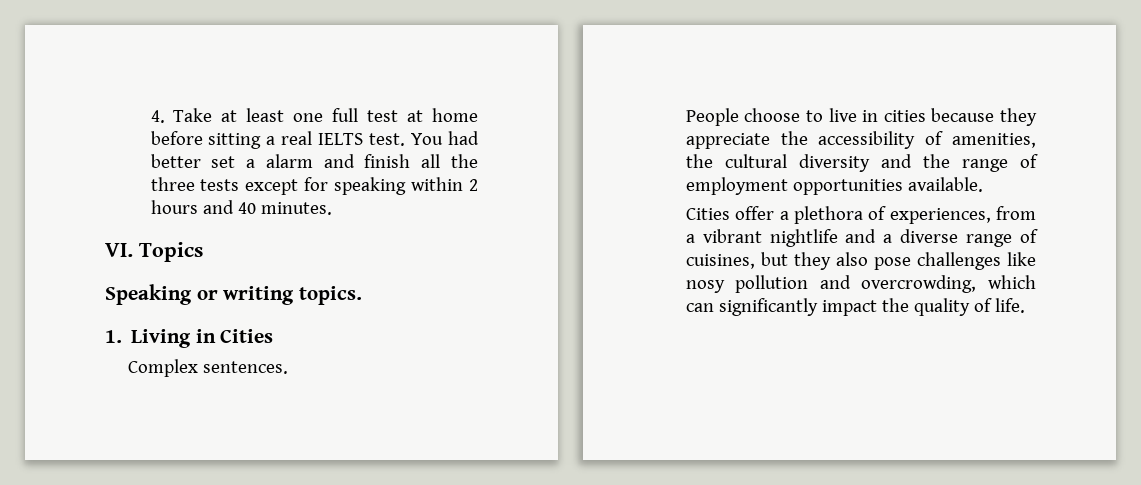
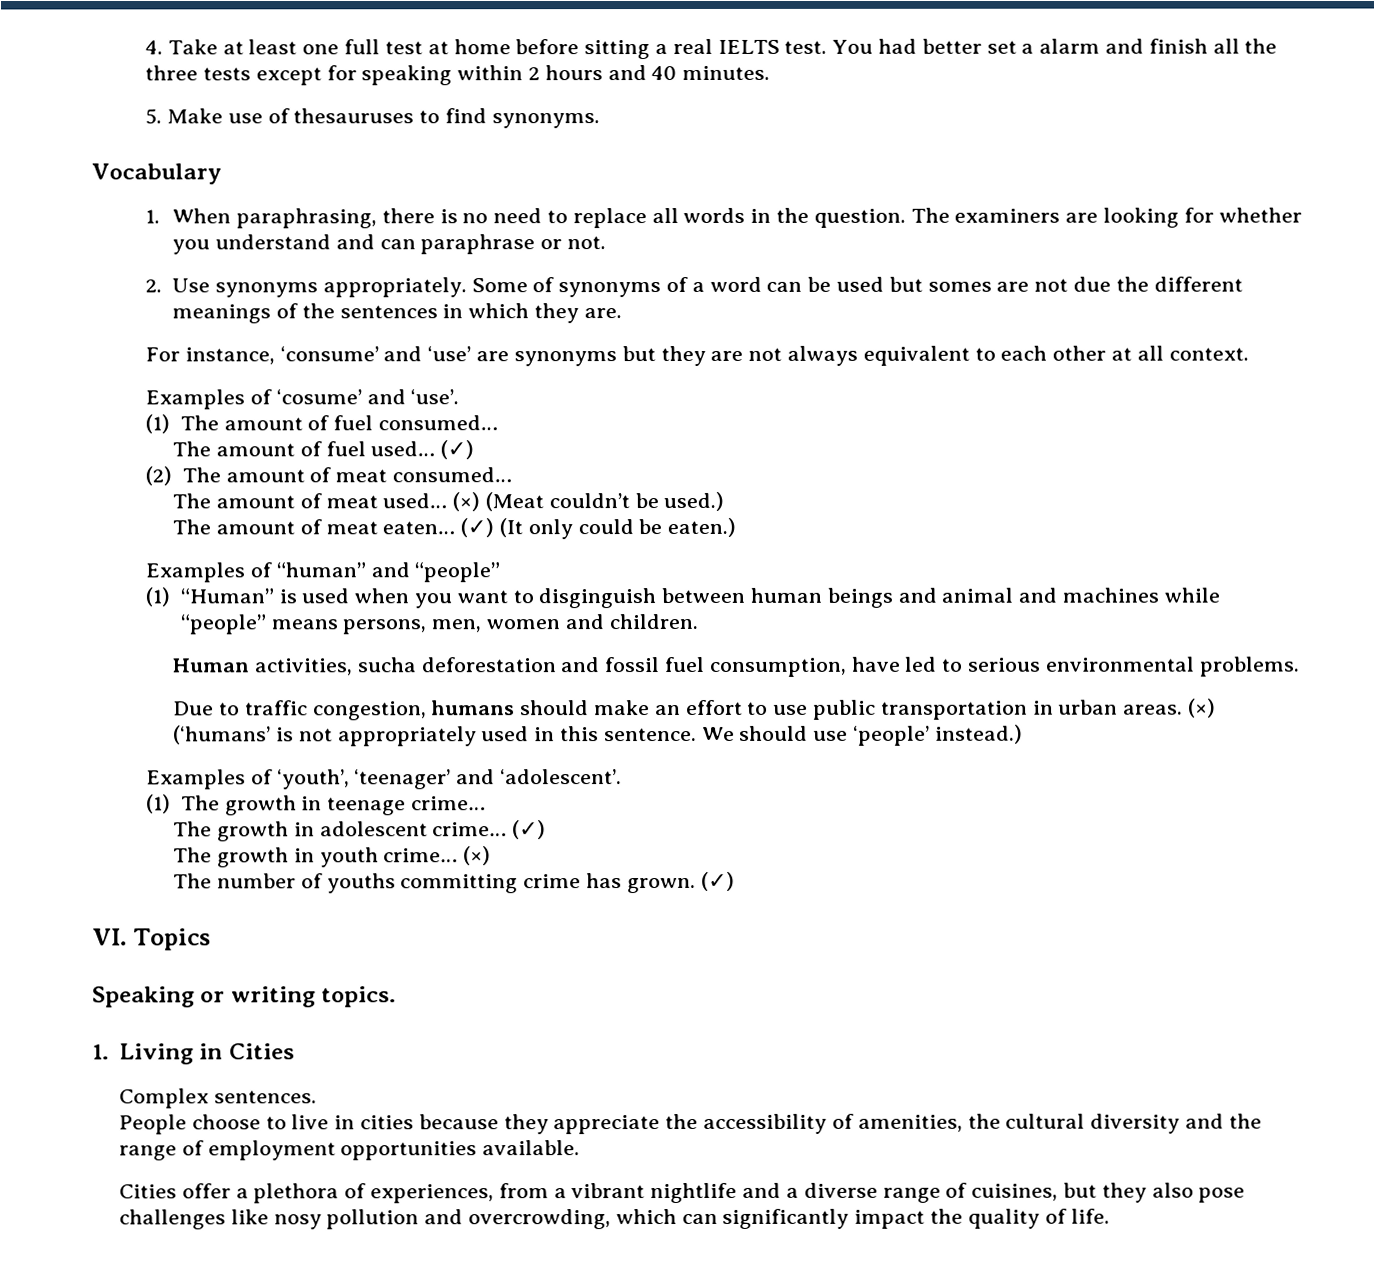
(332, 208) none -> [145,108,600,129] [91,163,222,185] [145,207,1302,229] [172,234,606,255] [145,276,1243,298] [172,303,622,324] [145,345,1249,367] [145,389,460,410] [145,414,499,434] [172,440,475,460] [145,466,513,486] [172,491,725,512] [172,517,737,540] [145,562,501,583] [145,587,1220,609] [179,613,698,635] [173,656,1300,677] [173,698,1216,721] [173,724,1023,747] [146,769,623,790] [146,794,487,816] [173,820,547,842] [173,846,492,868] [173,871,735,894] // 5. Make use of thesauruses to find synonyms. // Vocabulary // 1. When paraphrasing, there is no need to replace all words in the question. The examiners are looking for whether you understand and can paraphrase or not. // 2. Use synonyms appropriately. Some of synonyms of a word can be used but somes are not due the different meanings of the sentences in which they are. // For instance, ‘consume’ and ‘use’ are synonyms but they are not always equivalent to each other at all context. // Examples of ‘cosume’ and ‘use’. // (1) The amount of fuel consumed… // The amount of fuel used… (✓) // (2) The amount of meat consumed… // The amount of meat used… (×) (Meat couldn’t be used.) // The amount of meat eaten… (✓) (It only could be eaten.) // Examples of “human” and “people” // (1) “Human” is used when you want to disginguish between human beings and animal and machines while “people” means persons, men, women and children. // Human activities, sucha deforestation and fossil fuel consumption, have led to serious environmental problems. // Due to traffic congestion, humans should make an effort to use public transportation in urban areas. (×) (‘humans’ is not appropriately used in this sentence. We should use ‘people’ instead.) // Examples of ‘youth’, ‘teenager’ and ‘adolescent’. // (1) The growth in teenage crime… // The growth in adolescent crime… (✓) // The growth in youth crime… (×) // The number of youths committing crime has grown. (✓)

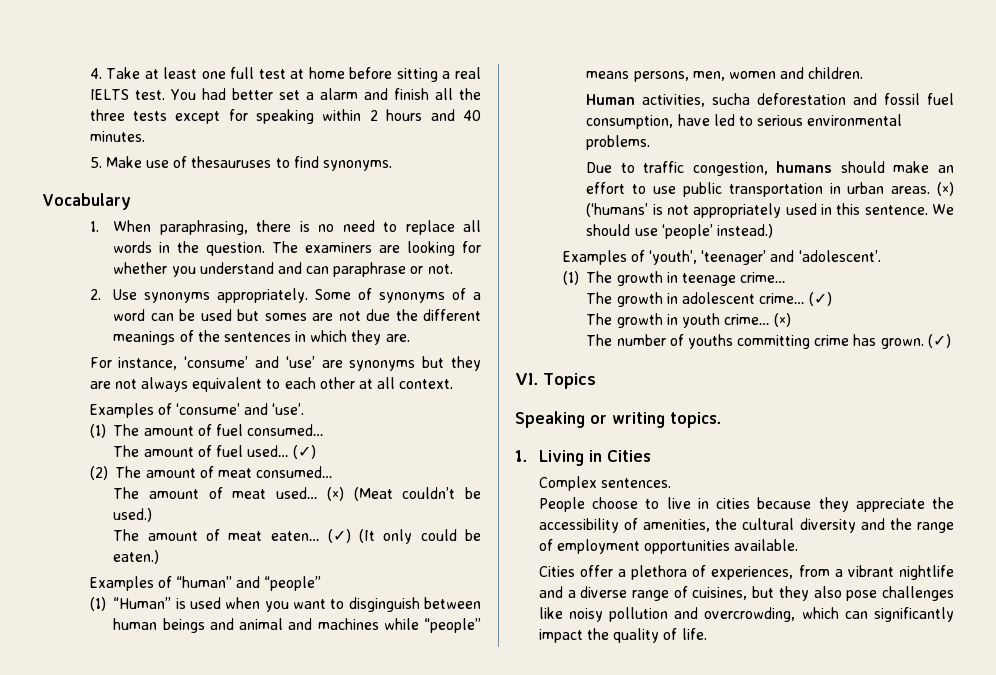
[275,389,362,405] ‘cosume’ -> [175,403,240,415] ‘consume’
[273,1214,322,1230] nosy -> [568,608,603,622] noisy

